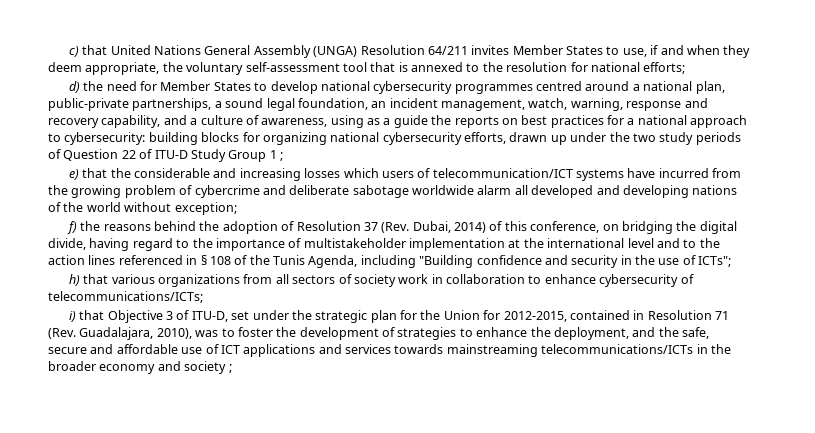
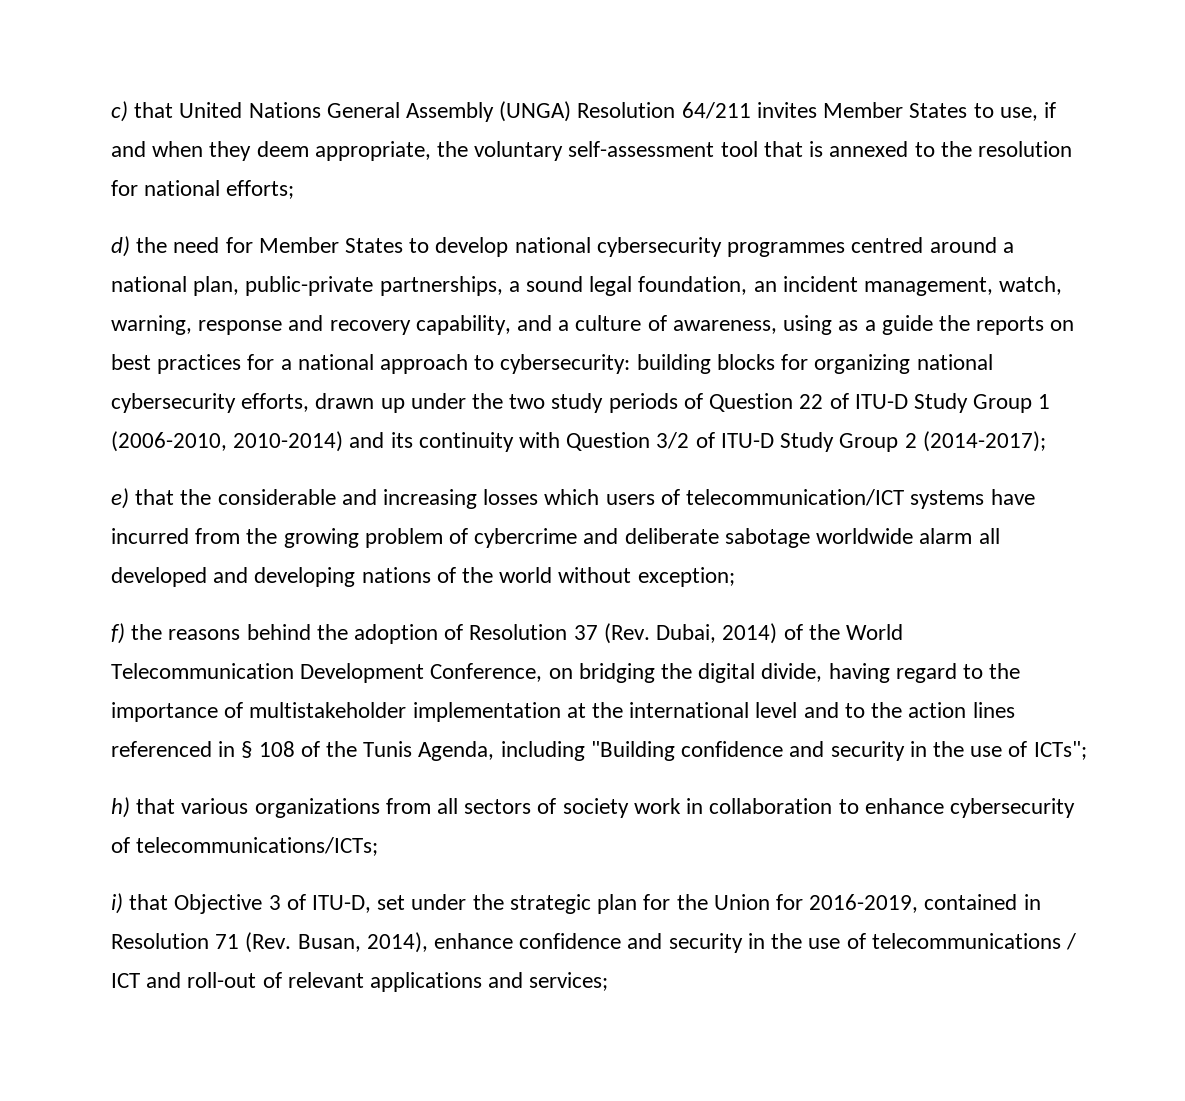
[280,152,283,161] ; -> [111,431,1046,452] (2006-2010, 2010-2014) and its continuity with Question 3/2 of ITU-D Study Group 2 (2014-2017);
[504,221,600,233] this conference, -> [808,624,903,640] [111,663,543,683] the World Telecommunication Development Conference,
[503,311,567,322] 2012-2015, -> [809,894,919,913] 2016-2019,
[79,327,709,340] [48,344,731,357] [48,361,232,374] Guadalajara, 2010), was to foster the development of strategies to enhance the deployment, and the safe, secure and affordable use of ICT applications and services towards mainstreaming telecommunications/ICTs in the broader economy and society ; -> [297,932,1076,953] [111,972,609,992] Busan, 2014), enhance confidence and security in the use of telecommunications / ICT and roll-out of relevant applications and services;

